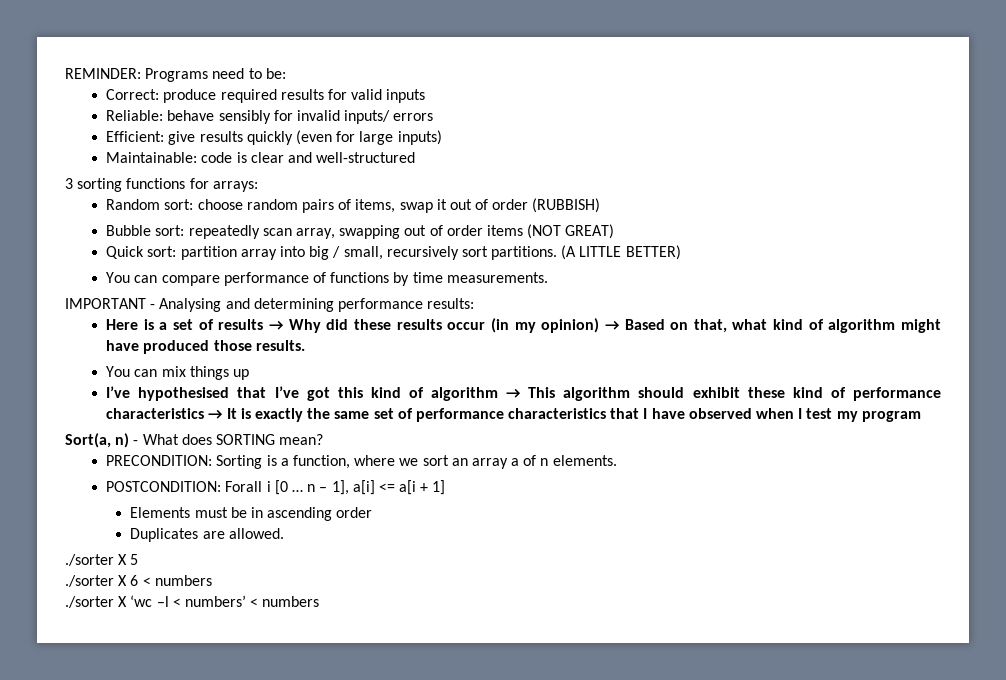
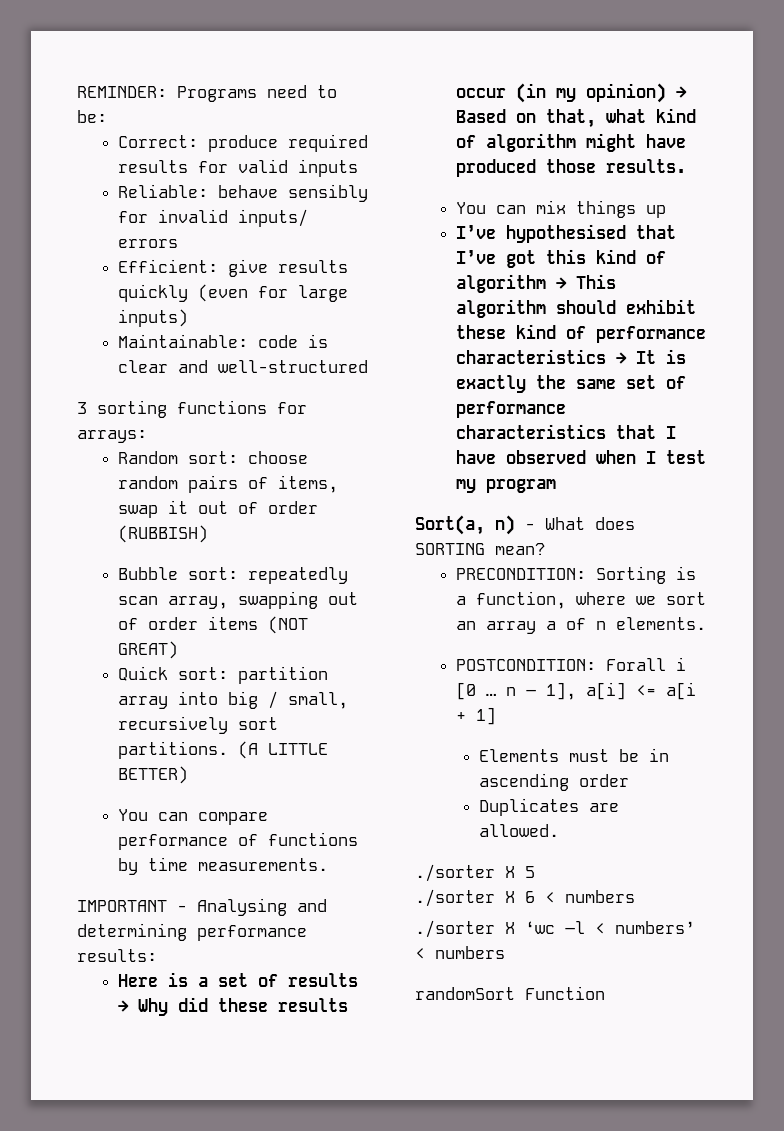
(320, 601) none -> [415,986,605,1000] // randomSort Function

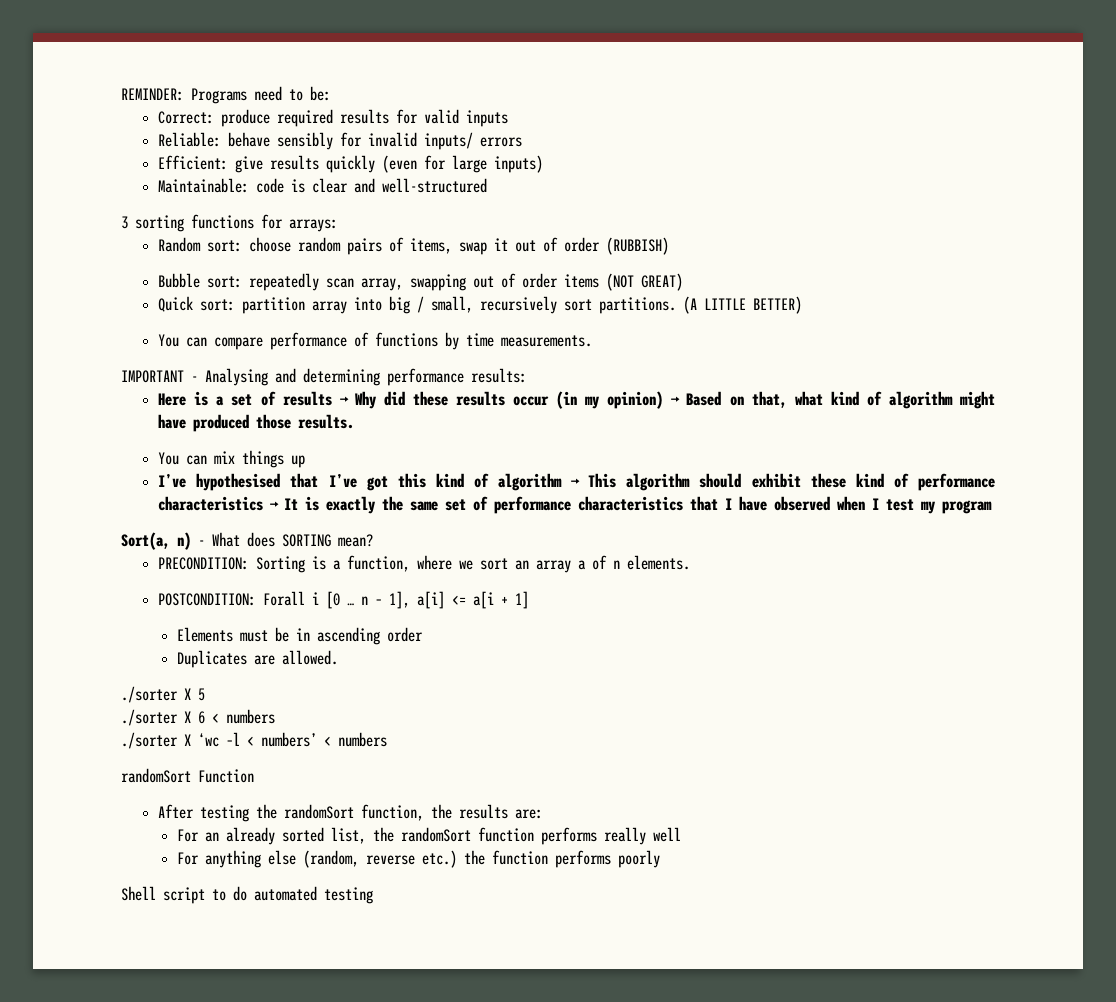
(605, 993) none -> [158,804,544,822] [177,827,682,845] [177,850,661,868] [121,886,373,904] // After testing the randomSort function, the results are: // For an already sorted list, the randomSort function performs really well // For anything else (random, reverse etc.) the function performs poorly // Shell script to do automated testing

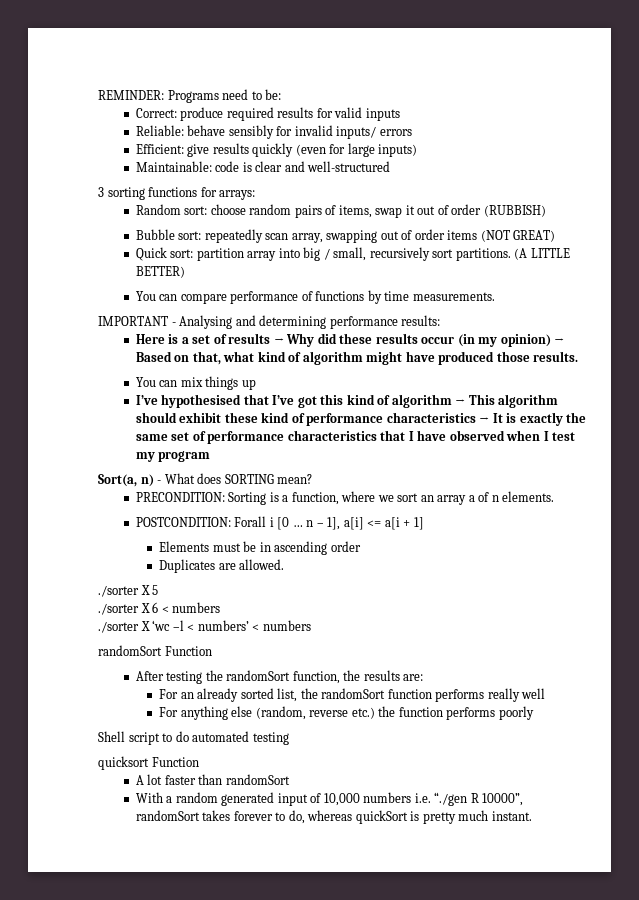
(373, 895) none -> [98,756,199,770] [135,774,290,785] [135,792,524,806] [135,810,532,824] // quicksort Function // A lot faster than randomSort // With a random generated input of 10,000 numbers i.e. “./gen R 10000”, randomSort takes forever to do, whereas quickSort is pretty much instant.

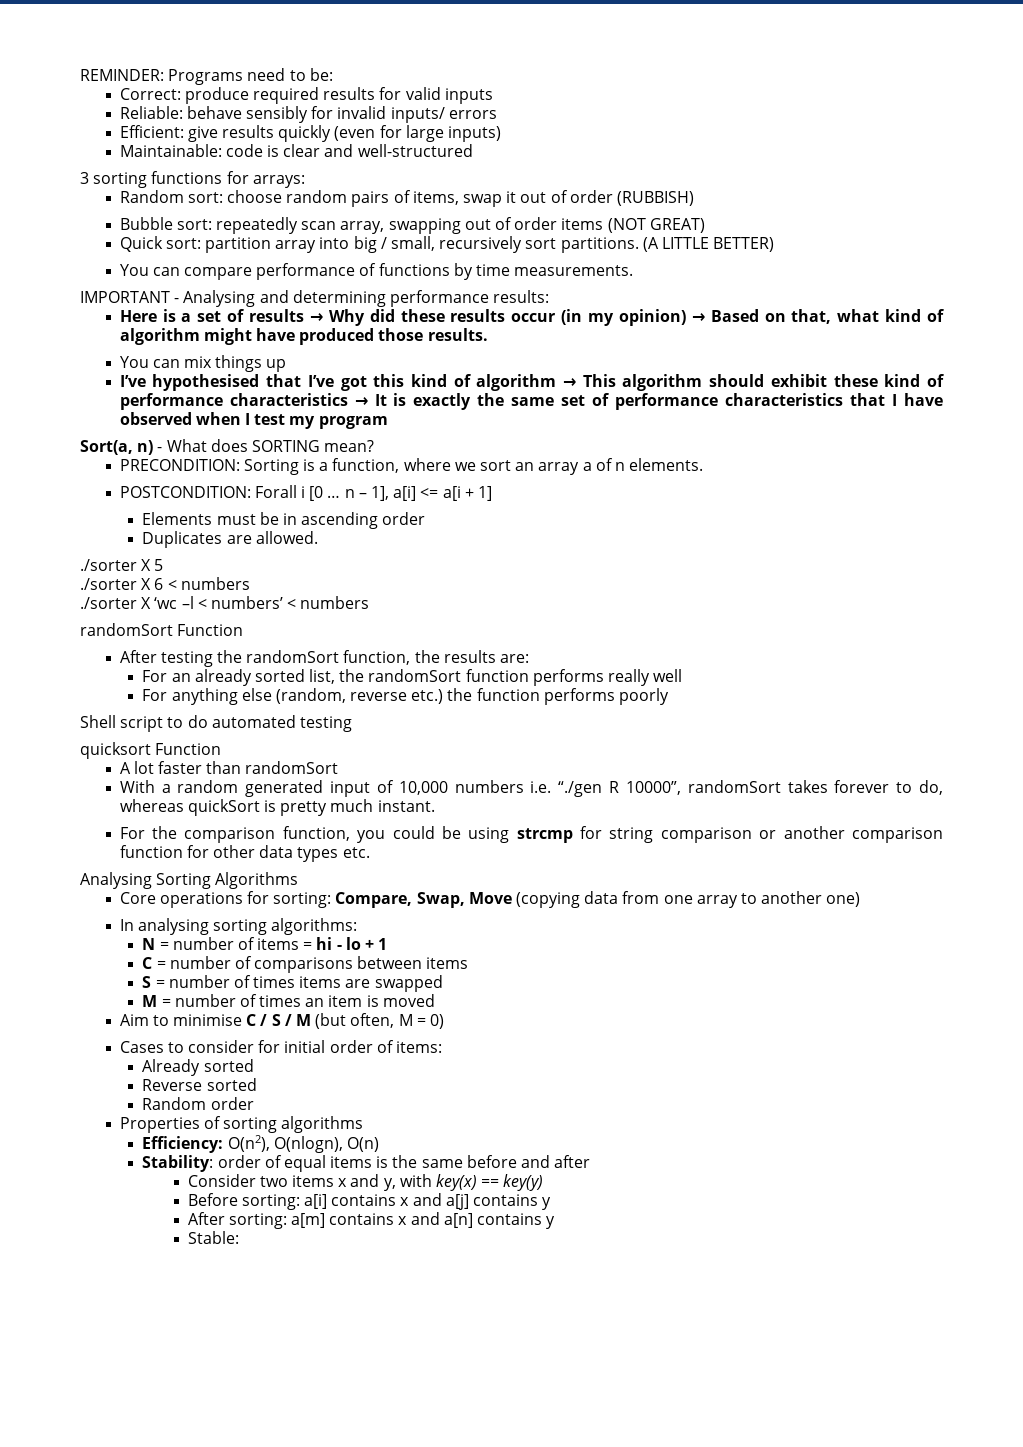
(532, 816) none -> [119,826,943,843] [119,845,370,862] [80,872,299,889] [119,891,861,908] [119,918,358,935] [142,937,388,950] [142,956,469,973] [142,975,443,992] [142,994,435,1007] [119,1013,444,1029] [119,1040,442,1053] [142,1059,254,1076] [142,1078,257,1091] [142,1097,254,1110] [119,1116,364,1133] [142,1135,379,1153] [142,1155,591,1172] [187,1174,544,1191] [187,1193,552,1210] [187,1212,556,1229] [187,1231,239,1244] // For the comparison function, you could be using strcmp for string comparison or another comparison function for other data types etc. // Analysing Sorting Algorithms // Core operations for sorting: Compare, Swap, Move (copying data from one array to another one) // In analysing sorting algorithms: // N = number of items = hi - lo + 1 // C = number of comparisons between items // S = number of times items are swapped // M = number of times an item is moved // Aim to minimise C / S / M (but often, M = 0) // Cases to consider for initial order of items: // Already sorted // Reverse sorted // Random order // Properties of sorting algorithms // Efficiency: O(n2), O(nlogn), O(n) // Stability: order of equal items is the same before and after // Consider two items x and y, with key(x) == key(y) // Before sorting: a[i] contains x and a[j] contains y // After sorting: a[m] contains x and a[n] contains y // Stable:

